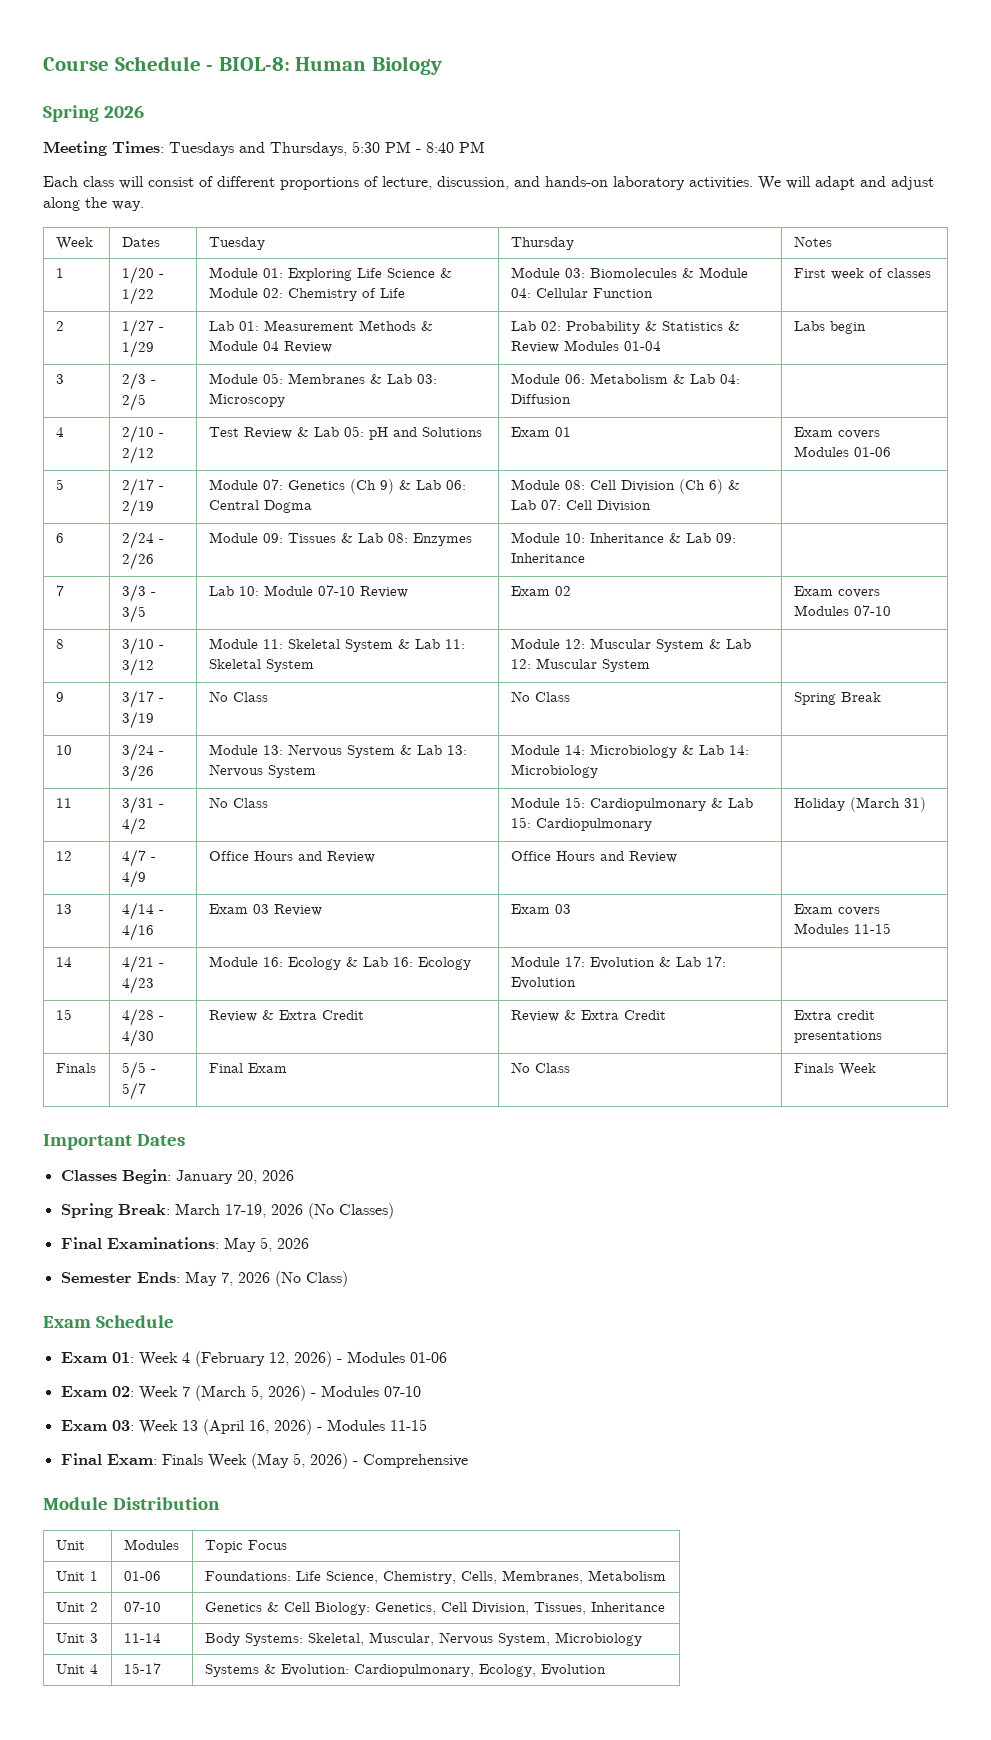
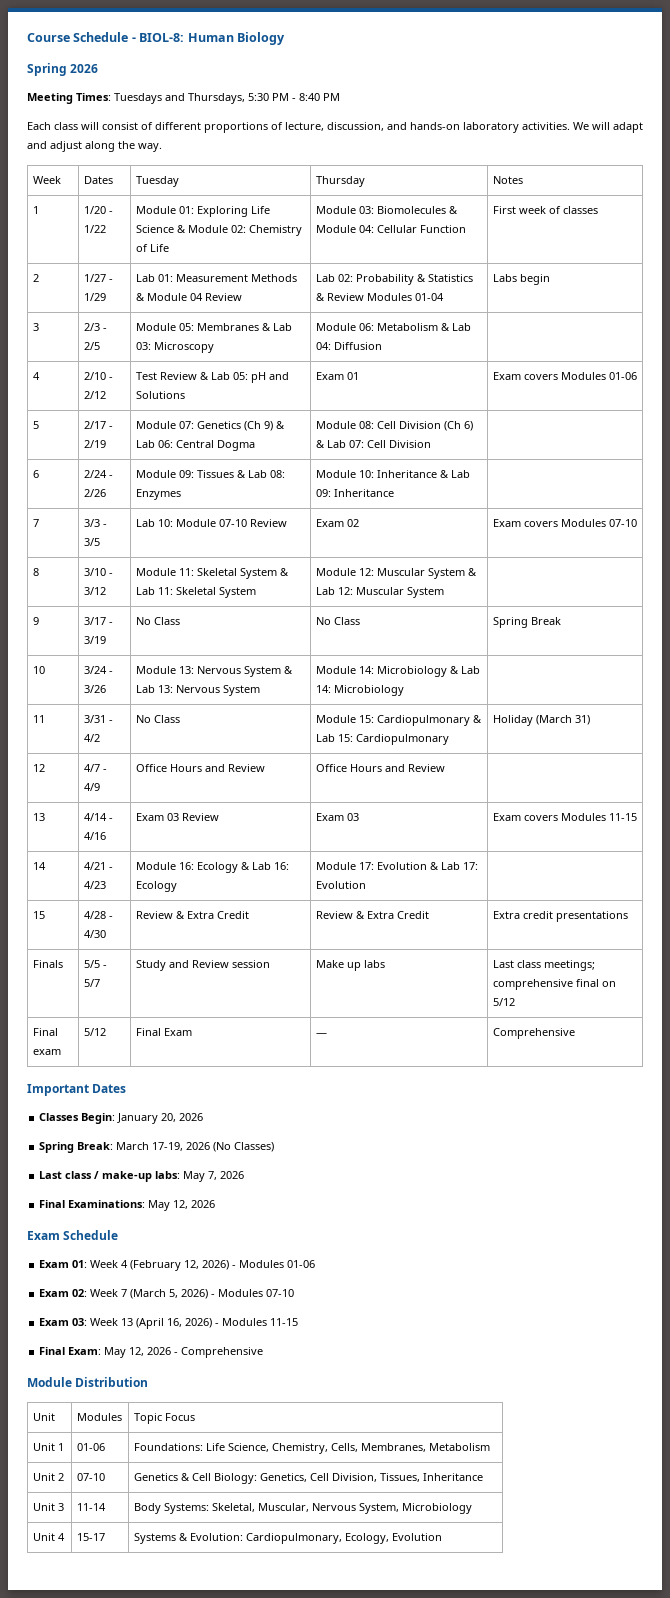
[208,1063,287,1073] [510,1062,570,1073] [793,1063,876,1076] Final Exam | No Class | Finals Week -> [135,960,270,971] [315,960,385,971] [492,960,595,971] [492,979,616,990] [492,998,515,1006] [32,1028,58,1036] [32,1049,61,1055] [83,1028,106,1036] [135,1028,192,1036] [315,1033,327,1036] [492,1028,575,1039] Study and Review session | Make up labs | Last class meetings; comprehensive final on 5/12 // Final exam | 5/12 | Final Exam | — | Comprehensive
(394, 1211) none -> [39,1171,245,1182] // Last class / make-up labs: May 7, 2026
[259,1237,309,1252] [60,1271,348,1287] 5, 2026 // Semester Ends: May 7, 2026 (No Class) -> [173,1200,216,1209] 12, 2026
[161,1453,348,1469] Finals Week (May 5, 2026) -> [104,1347,172,1358] May 12, 2026

